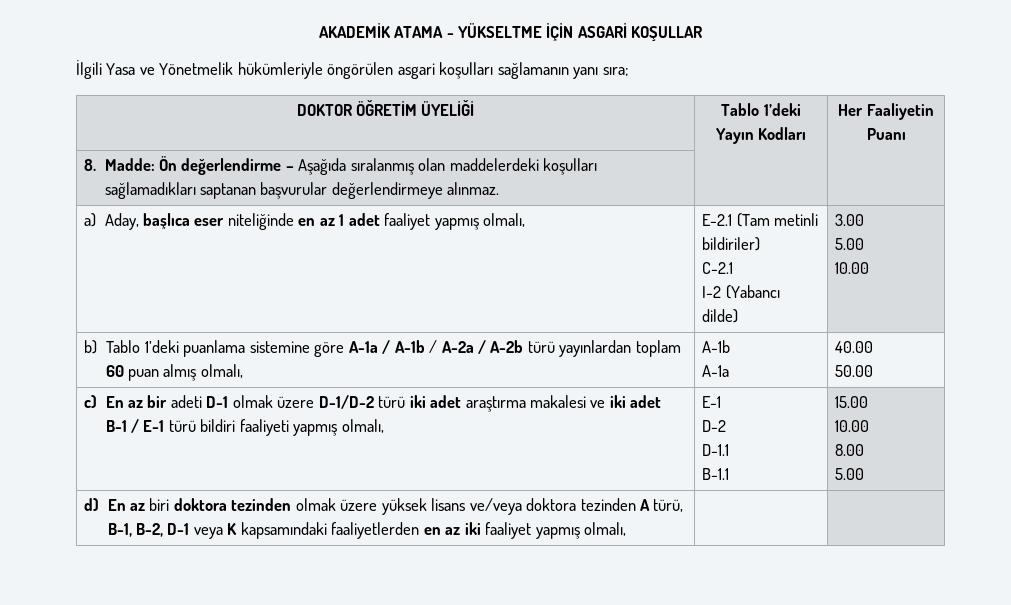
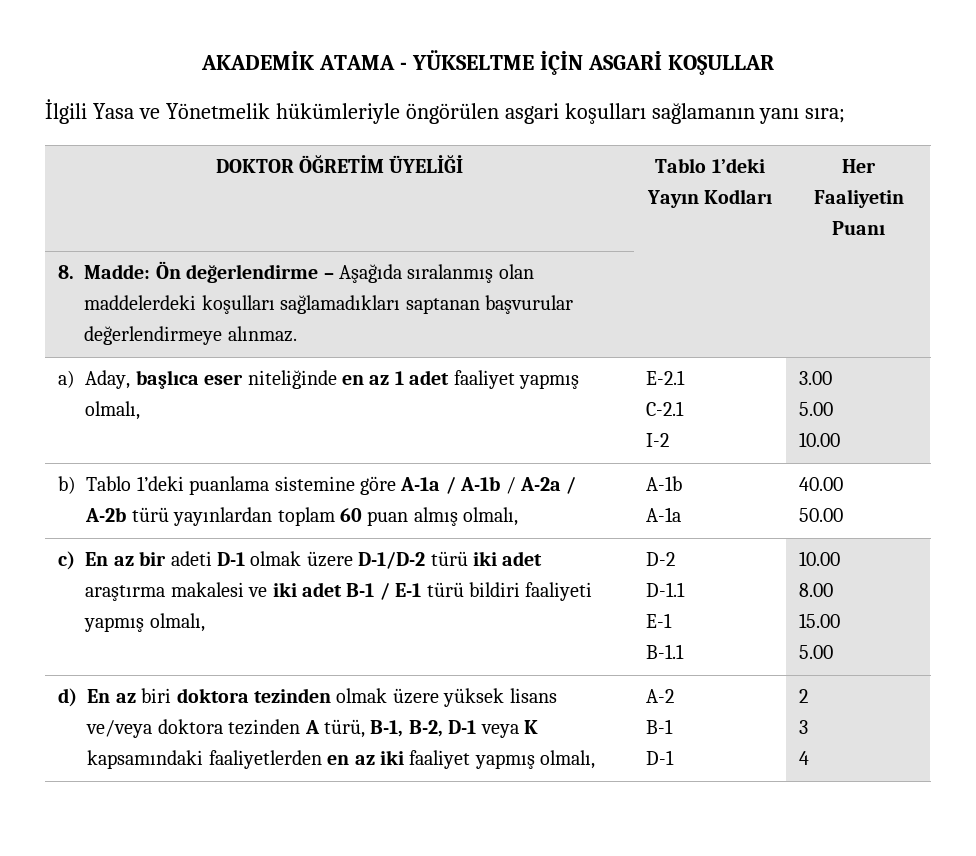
[736,213,819,227] [702,237,761,251] (Tam metinli bildiriler) -> (686, 377) none
[725,285,780,299] [702,309,739,323] (Yabancı dilde) -> (670, 440) none
[702,396,722,408] E-1 // -> (205, 622) none
(730, 450) none -> [646,613,673,628] // E-1
[835,396,869,408] 15.00 // -> (685, 651) none
(865, 450) none -> [799,613,841,628] // 15.00
(626, 529) | -> [646,689,675,703] [646,719,674,734] [646,750,675,765] [799,689,809,703] [799,720,809,734] [799,751,810,765] A-2 // B-1 // D-1 | 2 // 3 // 4

